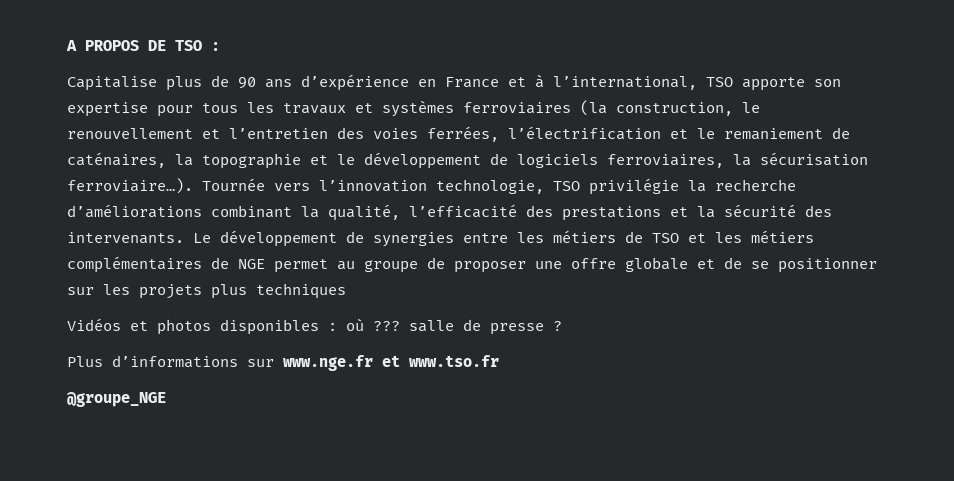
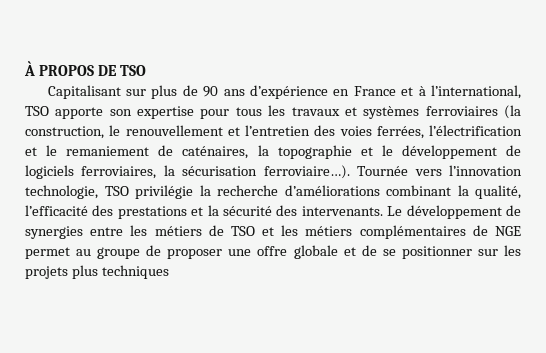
[66,40,77,51] A -> [24,61,35,76] À
[211,42,220,51] [67,76,157,91] : // Capitalise -> [47,85,146,99] // Capitalisant sur
[67,318,562,335] [67,355,499,371] [66,392,166,407] // Vidéos et photos disponibles : où ??? salle de presse ? // Plus d’informations sur www.nge.fr et www.tso.fr // @groupe_NGE -> (169, 272) none

